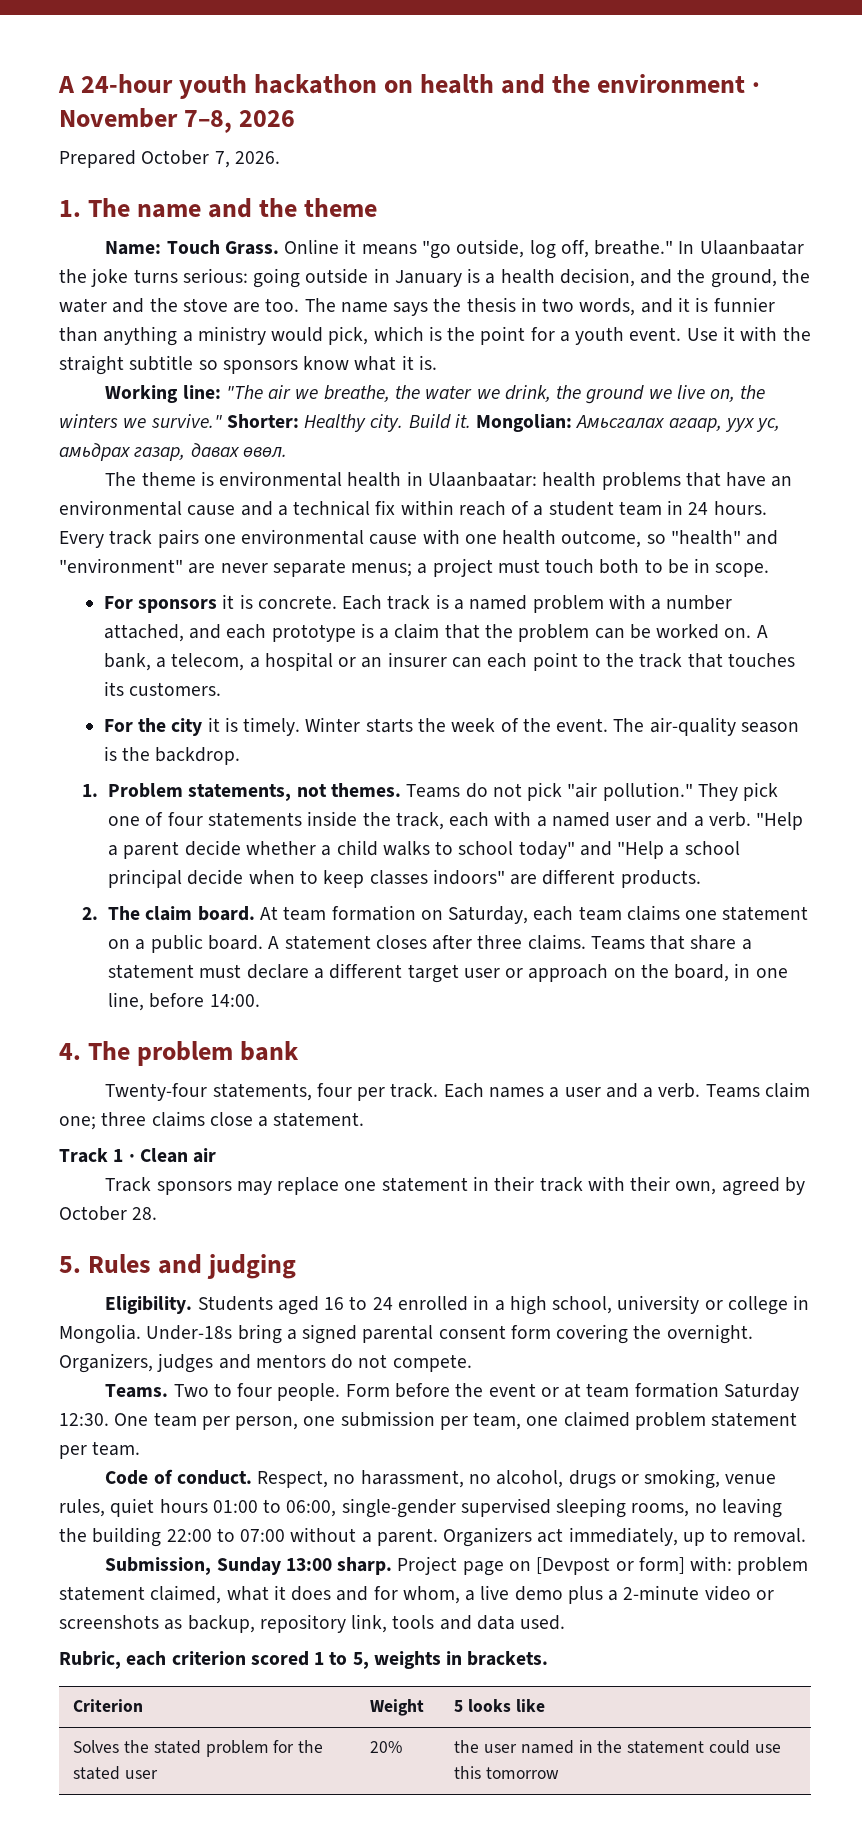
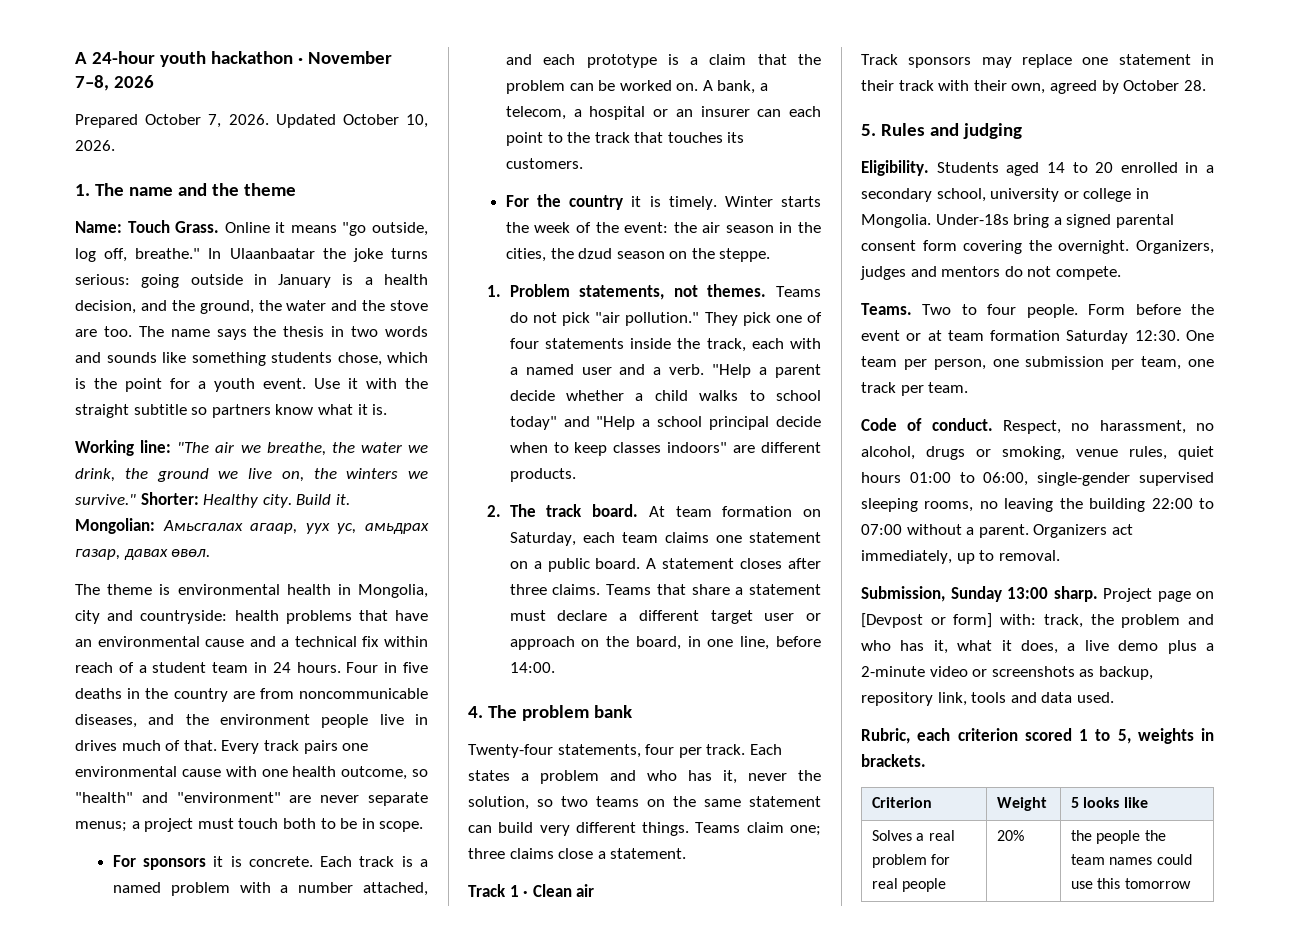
[384,74,746,94] on health and the environment -> (293, 57) none
(280, 157) none -> [275,114,428,128] [75,140,115,151] Updated October 10, 2026.
[579,297,775,316] [59,326,369,346] words, and it is funnier than anything a ministry would pick, -> [385,326,429,337] [75,352,382,366] words and sounds like something students chose,
[222,360,298,374] sponsors -> [211,404,271,418] partners
[427,472,537,487] Ulaanbaatar: -> [358,584,428,598] [75,610,228,624] Mongolia, city and countryside:
(767, 508) none -> [346,662,428,673] [75,688,428,702] [75,714,428,728] [75,740,217,751] Four in five deaths in the country are from noncommunicable diseases, and the environment people live in drives much of that.
[171,718,203,736] city -> [569,195,624,210] country
[556,717,799,736] [103,746,241,765] event. The air-quality season is the backdrop. -> [624,222,821,233] [505,248,771,262] event: the air season in the cities, the dzud season on the steppe.
[145,906,193,921] claim -> [546,504,583,517] track
[488,1083,701,1098] names a user and a verb. -> [468,770,821,784] [468,796,821,810] [468,822,690,836] states a problem and who has it, never the solution, so two teams on the same statement can build very different things.
[324,1296,393,1310] 16 to 24 -> [1046,162,1114,173] 14 to 20
[509,1295,547,1315] high -> [861,188,932,202] secondary
[563,1411,798,1430] claimed problem statement -> [861,382,896,393] track
[737,1557,809,1575] [59,1585,460,1604] problem statement claimed, what it does and for whom, -> [1043,614,1214,628] [861,640,1058,654] track, the problem and who has it, what it does,
[124,1740,324,1757] [73,1766,159,1780] [370,1741,403,1753] [454,1740,705,1754] the stated problem for the stated user | 20% | the user named in the statement -> [916,830,955,841] [872,854,951,868] [872,878,947,892] [997,830,1025,841] [1071,830,1166,844] [1071,854,1153,865] a real problem for real people | 20% | the people the team names

